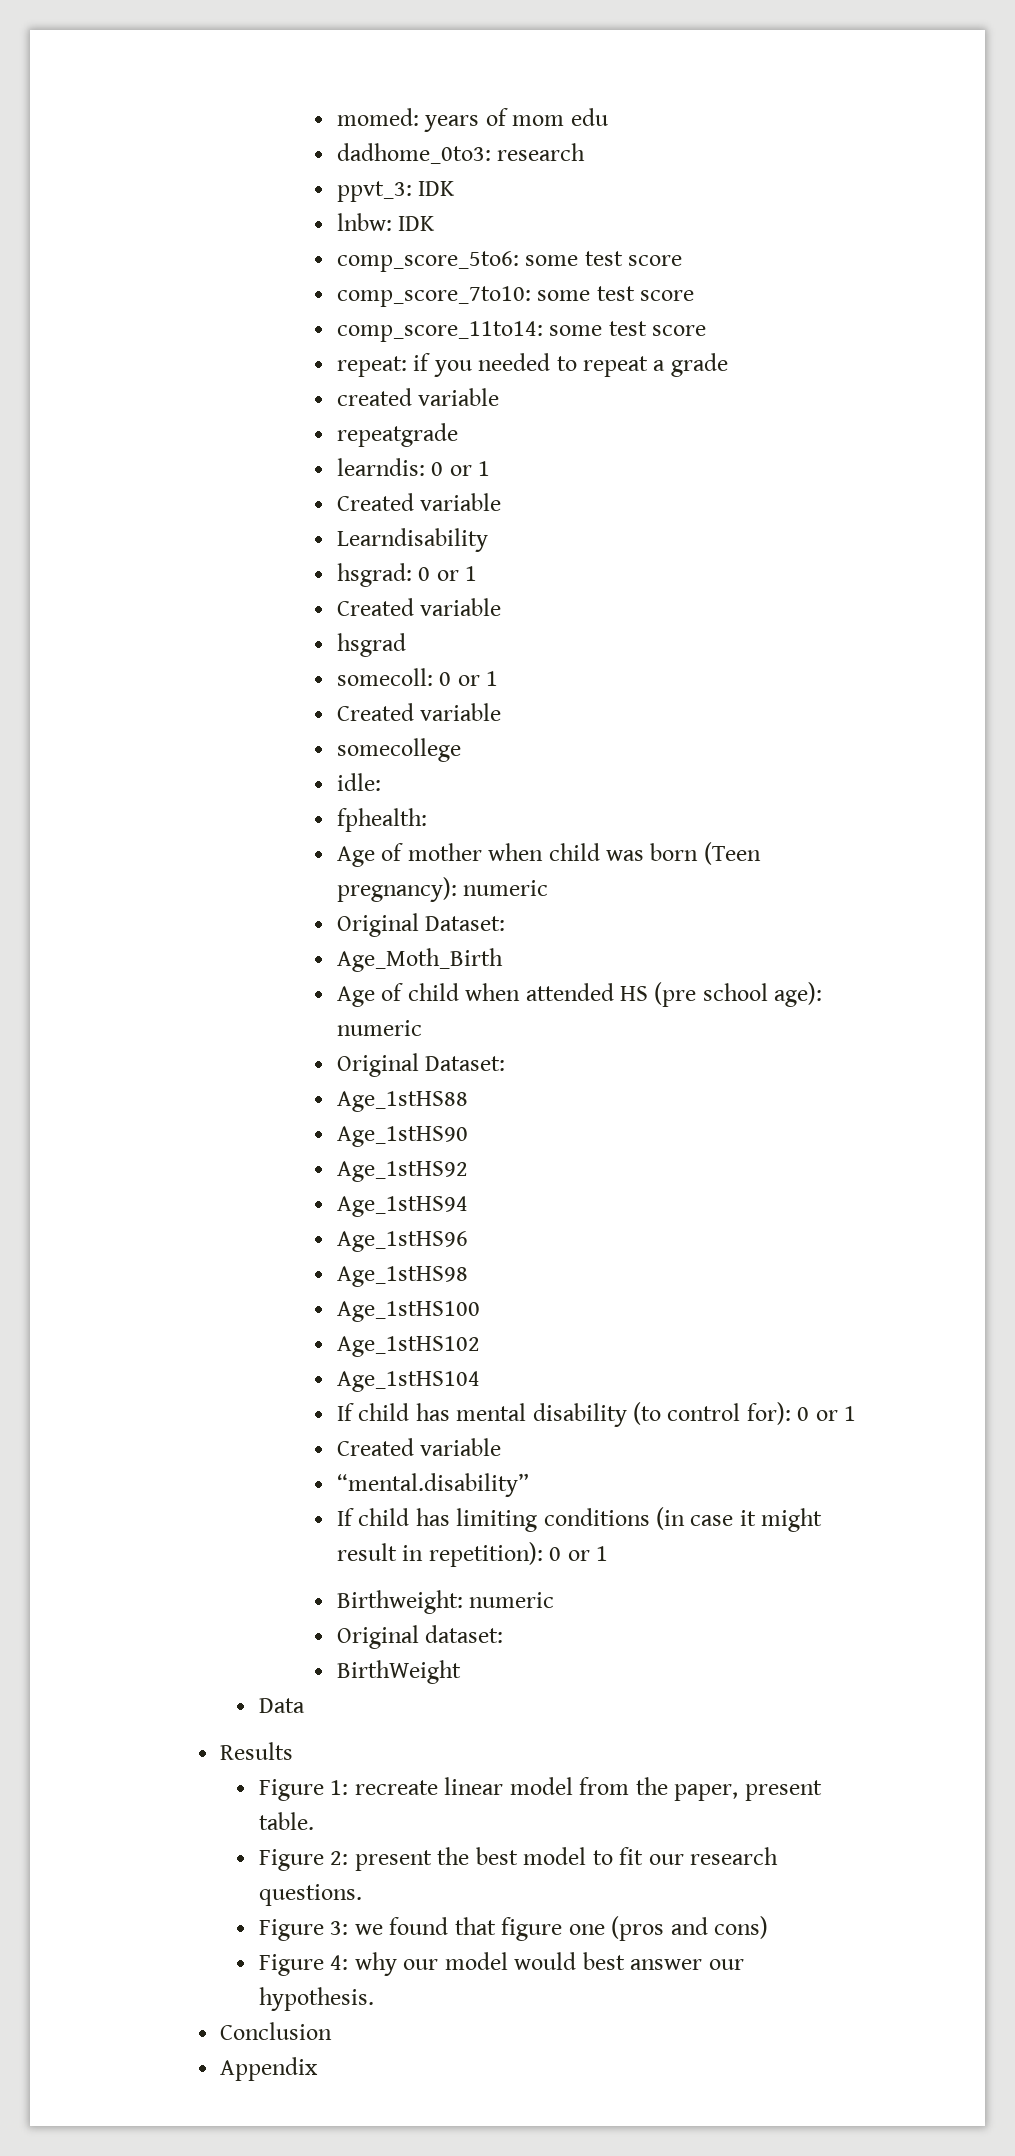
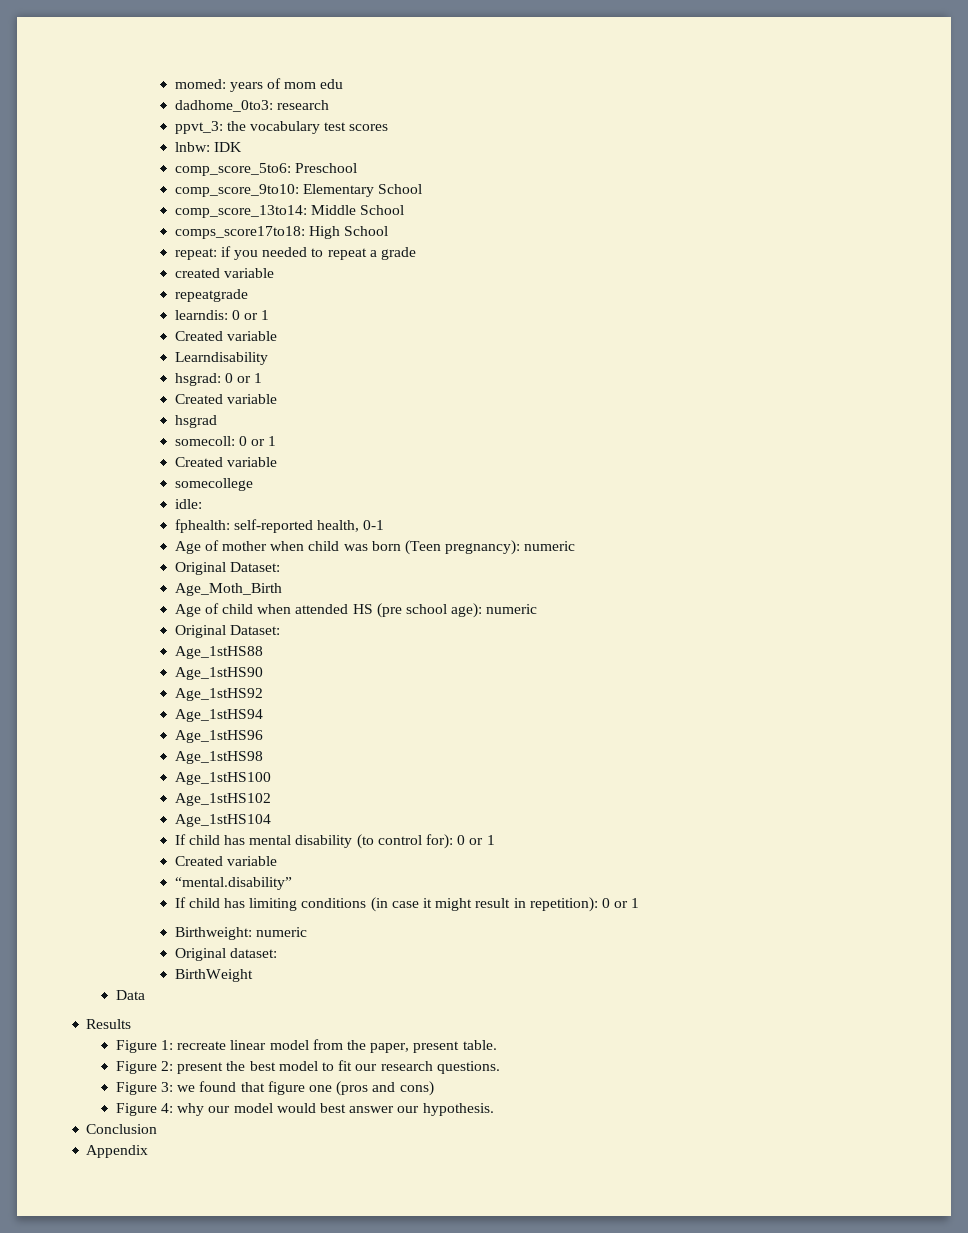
[418,181,456,196] IDK -> [226,121,389,134] the vocabulary test scores
[525,251,683,266] [336,286,695,307] [336,321,707,342] some test score // comp_score_7to10: some test score // comp_score_11to14: some test score -> [294,163,357,173] [174,184,423,197] [174,205,405,218] [174,226,389,239] Preschool // comp_score_9to10: Elementary School // comp_score_13to14: Middle School // comps_score17to18: High School
(427, 820) none -> [233,519,385,533] self-reported health, 0-1

